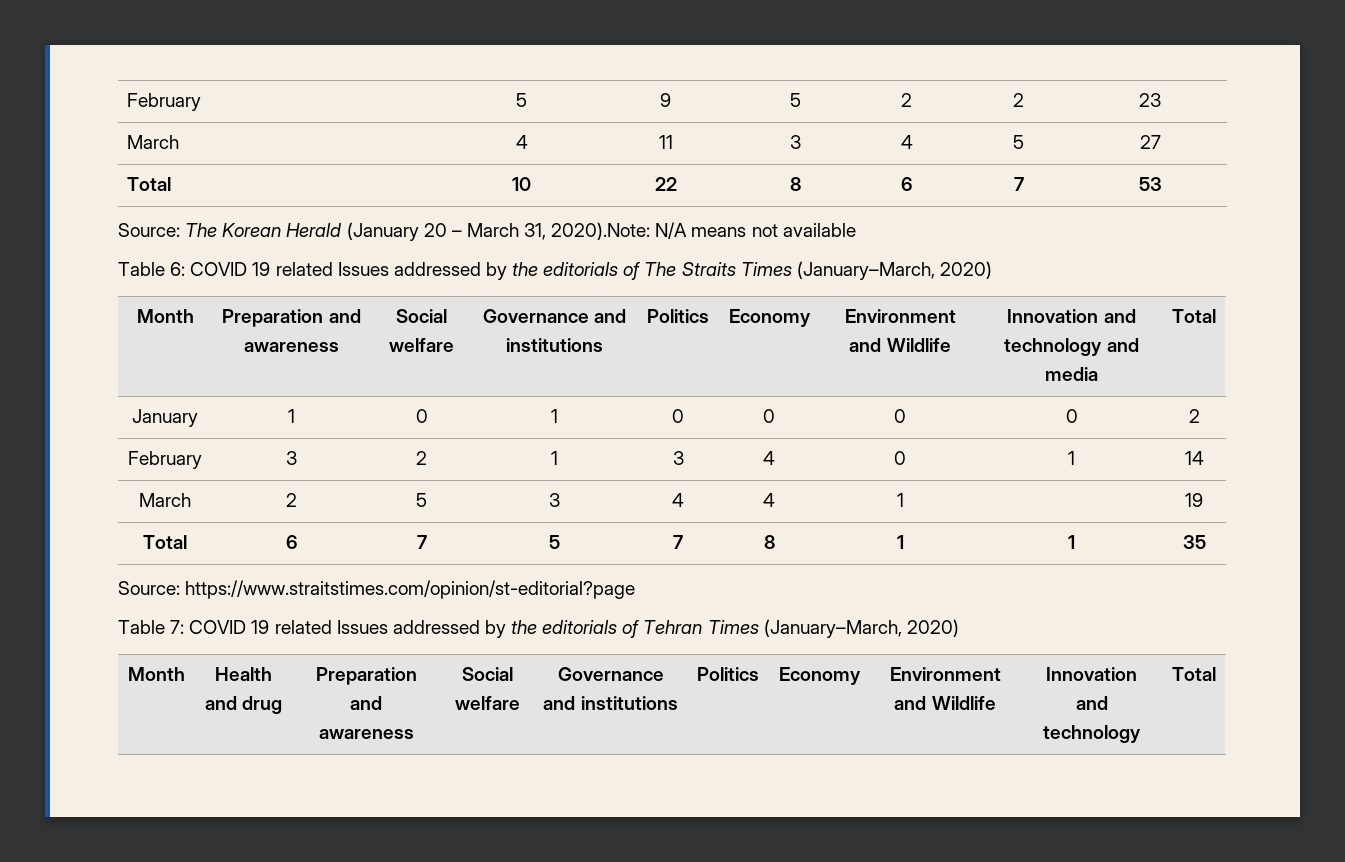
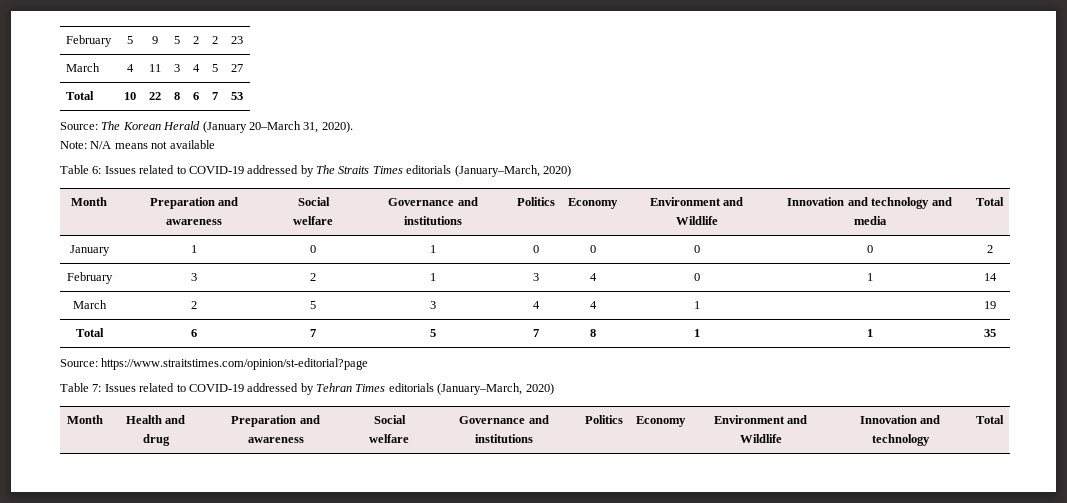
[423,222,651,240] 20 – March 31, 2020).Note: -> [248,121,353,133] [60,141,87,149] 20–March 31, 2020). // Note:
[190,262,641,280] COVID 19 related Issues addressed by the editorials of -> [104,165,314,177] Issues related to COVID-19 addressed by
(792, 269) none -> [406,165,452,174] editorials
[189,620,640,638] COVID 19 related Issues addressed by the editorials of -> [104,383,314,395] Issues related to COVID-19 addressed by
(759, 627) none -> [388,383,434,392] editorials

